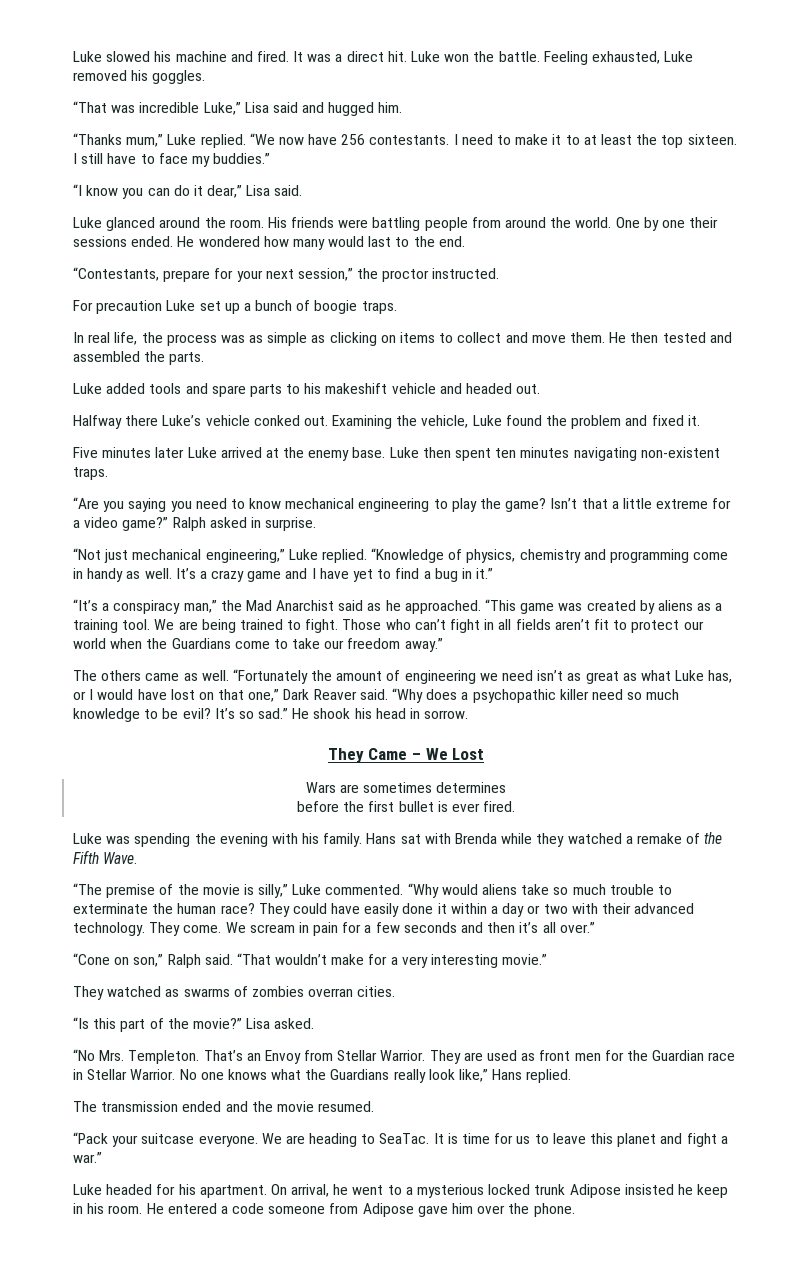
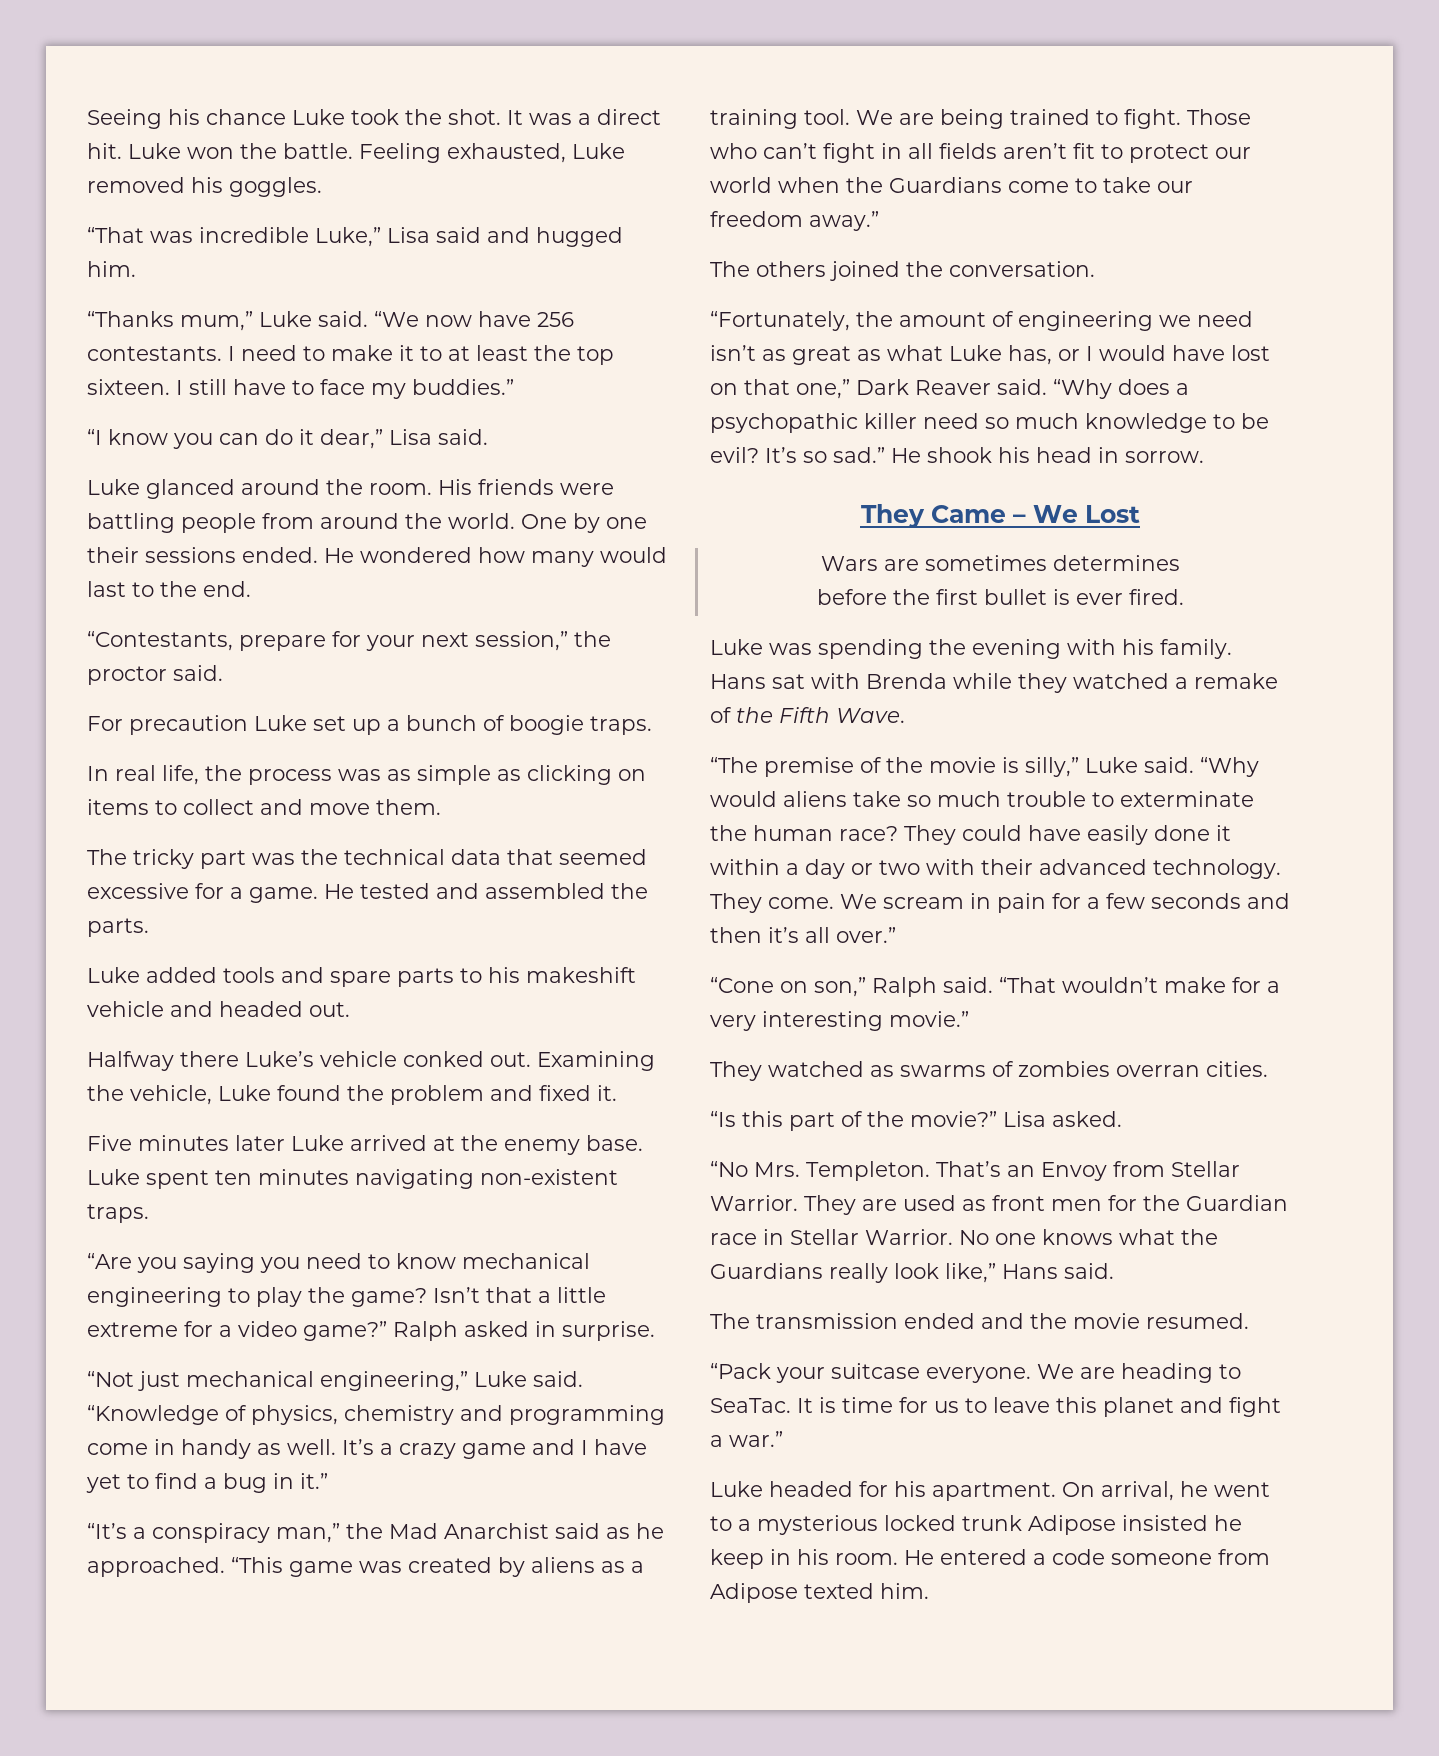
[73,51,289,62] Luke slowed his machine and fired. -> [87,109,501,129] Seeing his chance Luke took the shot.
[200,134,246,148] replied. -> [318,311,368,327] said.
[432,268,500,279] instructed. -> [173,665,223,681] said.
[609,332,659,343] He then -> [87,849,647,869] [87,883,354,903] // The tricky part was the technical data that seemed excessive for a game. He
[422,447,451,458] then -> (140, 1177) none
[321,549,367,563] replied. -> [533,1371,583,1387] said.
[145,669,308,684] came as well. “Fortunately -> [830,261,1095,281] [710,311,850,331] joined the conversation. // “Fortunately,
[325,884,404,895] commented. -> [1144,757,1194,773] said.
[526,1069,572,1083] replied. -> [1064,1263,1114,1279] said.
[417,1203,575,1217] gave him over the phone. -> [804,1583,929,1599] texted him.

